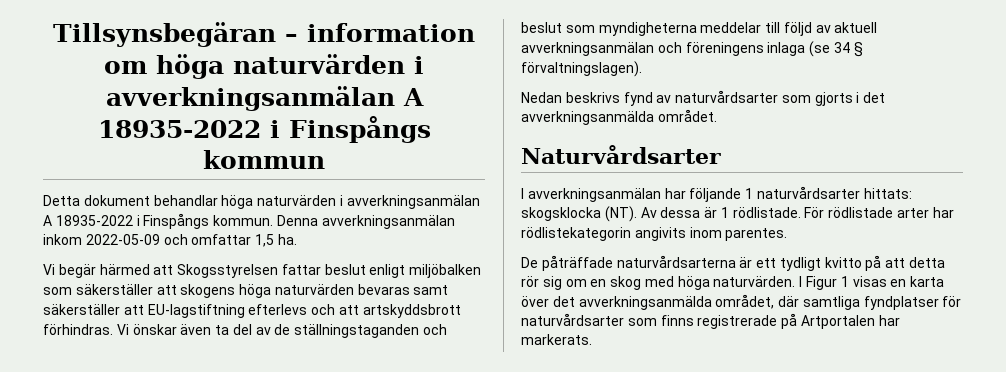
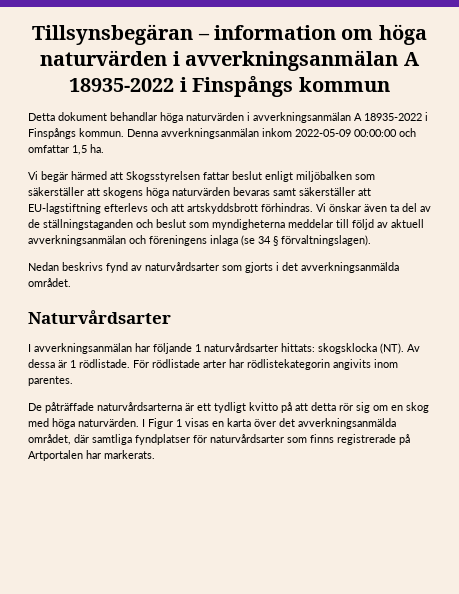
(160, 239) none -> [354,129,397,137] 00:00:00

